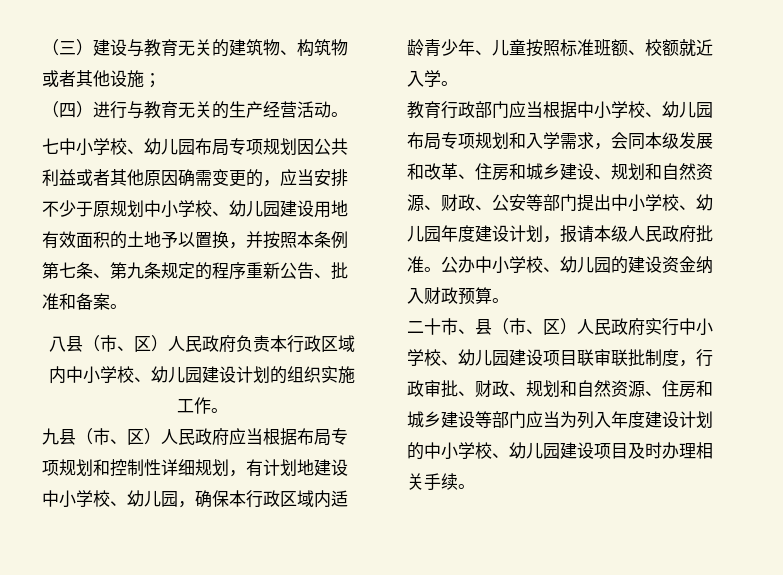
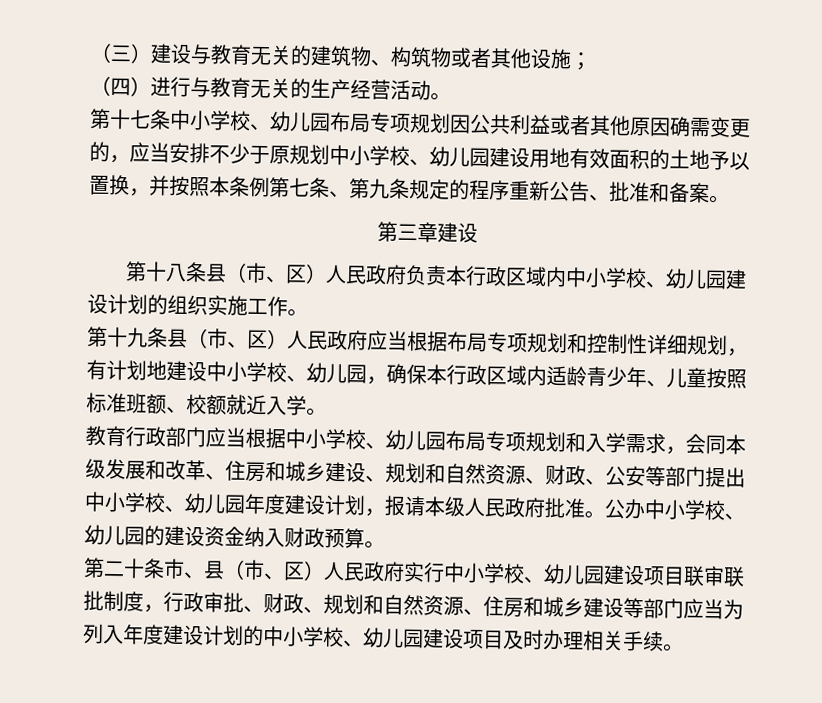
[42,138,59,154] 七 -> [89,108,171,130] 第十七条
[49,336,66,352] 八 -> [376,221,478,243] [124,261,207,283] 第三章建设 // 第十八条
[42,428,59,445] 九 -> [87,326,168,348] 第十九条
[407,318,441,335] 二十 -> [83,557,165,579] 第二十条

